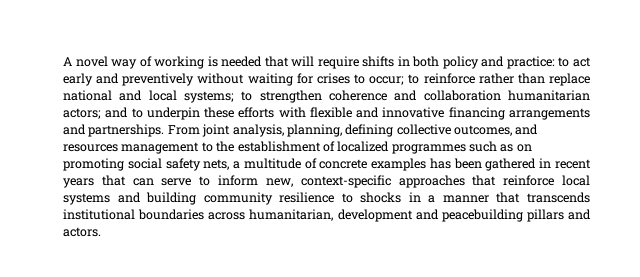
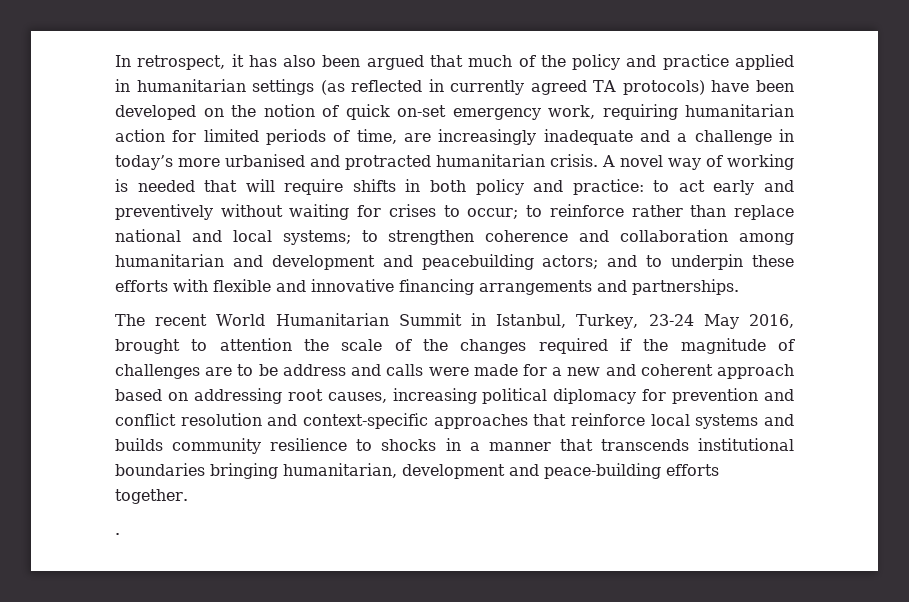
(63, 61) none -> [115,54,794,70] [115,79,794,95] [115,104,794,120] [115,129,795,145] [115,154,598,170] In retrospect, it has also been argued that much of the policy and practice applied in humanitarian settings (as reflected in currently agreed TA protocols) have been developed on the notion of quick on-set emergency work, requiring humanitarian action for limited periods of time, are increasingly inadequate and a challenge in today’s more urbanised and protracted humanitarian crisis.
[507,90,590,101] humanitarian -> [739,233,795,245] [115,254,534,270] among humanitarian and development and peacebuilding
[167,124,539,137] [63,141,532,154] [63,158,591,171] [63,175,293,188] From joint analysis, planning, defining collective outcomes, and resources management to the establishment of localized programmes such as on promoting social safety nets, a multitude of concrete examples has been gathered in recent years that can serve to inform new, -> [115,313,794,329] [115,338,796,354] [115,364,794,379] [115,388,794,404] [115,413,298,426] // The recent World Humanitarian Summit in Istanbul, Turkey, 23-24 May 2016, brought to attention the scale of the changes required if the magnitude of challenges are to be address and calls were made for a new and coherent approach based on addressing root causes, increasing political diplomacy for prevention and conflict resolution and
[146,192,197,205] building -> [115,438,163,451] builds
[208,212,246,220] across -> [210,463,278,479] bringing
[441,209,591,222] [63,227,101,237] peacebuilding pillars and actors. -> [544,463,719,479] [115,489,188,504] [115,533,120,535] peace-building efforts together. // .

